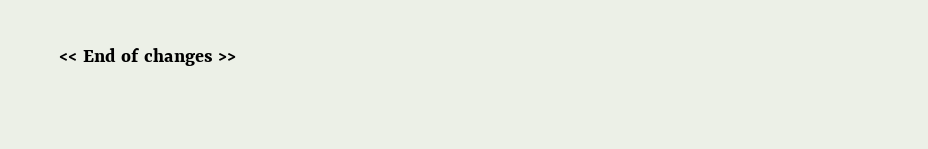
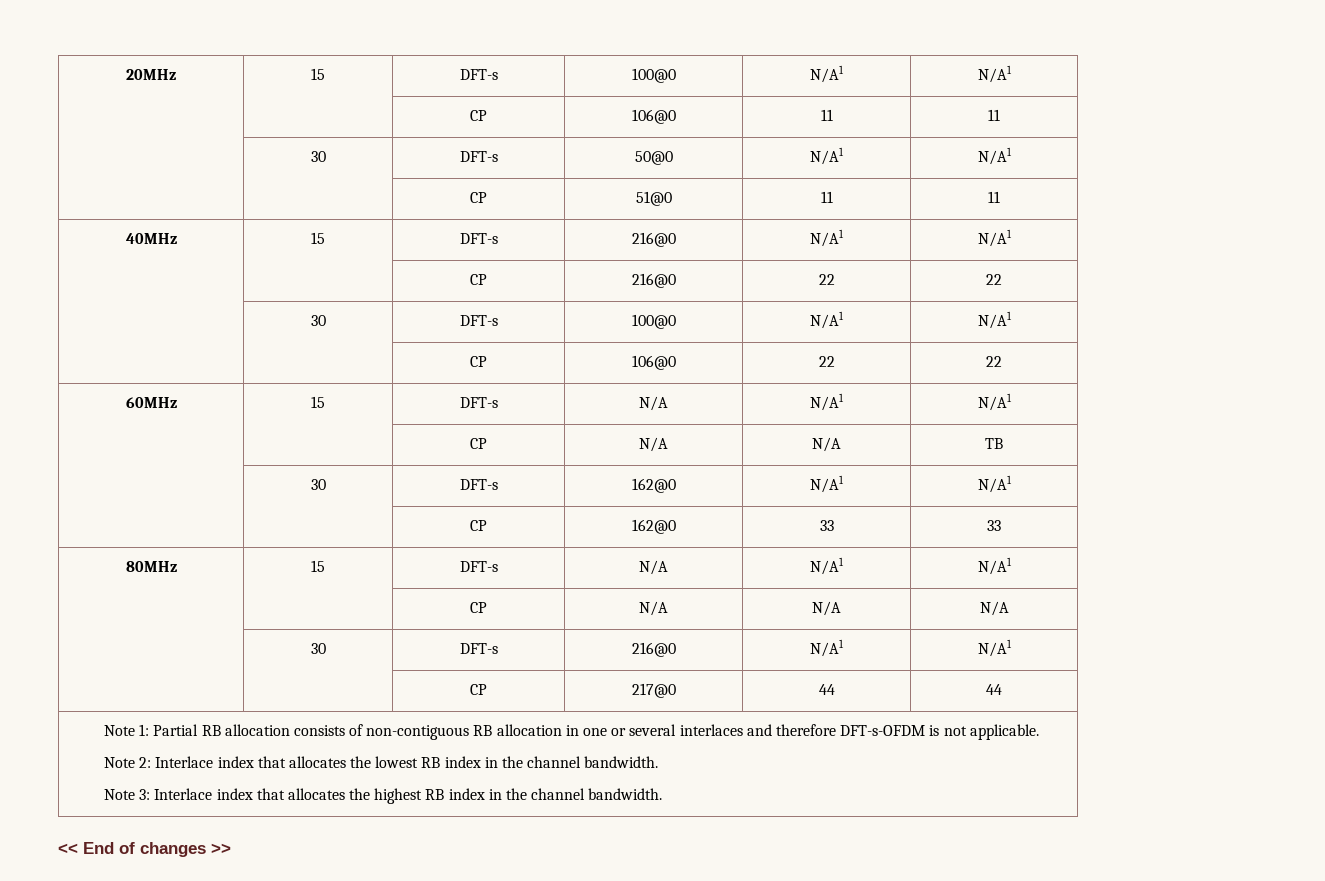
(59, 57) none -> [126,69,176,80] [311,68,325,80] [459,69,498,80] [631,68,676,83] [810,65,844,83] [977,65,1012,83] [470,110,487,121] [631,109,676,124] [820,109,833,121] [988,109,1000,121] [310,151,326,162] [459,151,498,162] [634,151,673,165] [810,147,844,165] [977,147,1012,165] [470,192,487,203] [635,191,672,206] [820,191,833,203] [988,191,1000,203] [125,233,177,244] [311,232,325,244] [459,233,498,244] [631,232,676,247] [810,229,844,247] [977,229,1012,247] [470,274,487,285] [631,273,676,288] [818,274,835,285] [986,274,1002,285] [310,315,326,326] [459,315,498,326] [631,314,676,329] [810,311,844,329] [977,311,1012,329] [470,356,487,367] [631,355,676,370] [818,356,835,367] [986,356,1002,367] [125,397,177,408] [311,396,325,408] [459,397,498,408] [639,396,668,411] [810,393,844,411] [977,393,1012,411] [470,438,487,449] [639,437,668,452] [812,437,841,452] [985,438,1003,449] [310,479,326,490] [459,479,498,490] [631,478,676,493] [810,475,844,493] [977,475,1012,493] [470,520,487,531] [631,519,676,534] [819,520,834,531] [987,520,1001,531] [125,561,177,572] [311,560,325,572] [459,561,498,572] [639,560,668,575] [810,557,844,575] [977,557,1012,575] [470,602,487,613] [639,601,668,616] [812,601,841,616] [979,601,1009,616] [310,643,326,654] [459,643,498,654] [631,642,676,657] [810,639,844,657] [977,639,1012,657] [470,684,487,695] [631,683,676,698] [818,684,835,695] [986,684,1002,695] [103,724,1039,740] [103,756,659,768] [103,788,663,804] 20MHz | 15 | DFT-s | 100@0 | N/A1 | N/A1 // | | CP | 106@0 | 11 | 11 // | 30 | DFT-s | 50@0 | N/A1 | N/A1 // | | CP | 51@0 | 11 | 11 // 40MHz | 15 | DFT-s | 216@0 | N/A1 | N/A1 // | | CP | 216@0 | 22 | 22 // | 30 | DFT-s | 100@0 | N/A1 | N/A1 // | | CP | 106@0 | 22 | 22 // 60MHz | 15 | DFT-s | N/A | N/A1 | N/A1 // | | CP | N/A | N/A | TB // | 30 | DFT-s | 162@0 | N/A1 | N/A1 // | | CP | 162@0 | 33 | 33 // 80MHz | 15 | DFT-s | N/A | N/A1 | N/A1 // | | CP | N/A | N/A | N/A // | 30 | DFT-s | 216@0 | N/A1 | N/A1 // | | CP | 217@0 | 44 | 44 // Note 1: Partial RB allocation consists of non-contiguous RB allocation in one or several interlaces and therefore DFT-s-OFDM is not applicable. // Note 2: Interlace index that allocates the lowest RB index in the channel bandwidth. // Note 3: Interlace index that allocates the highest RB index in the channel bandwidth. //

